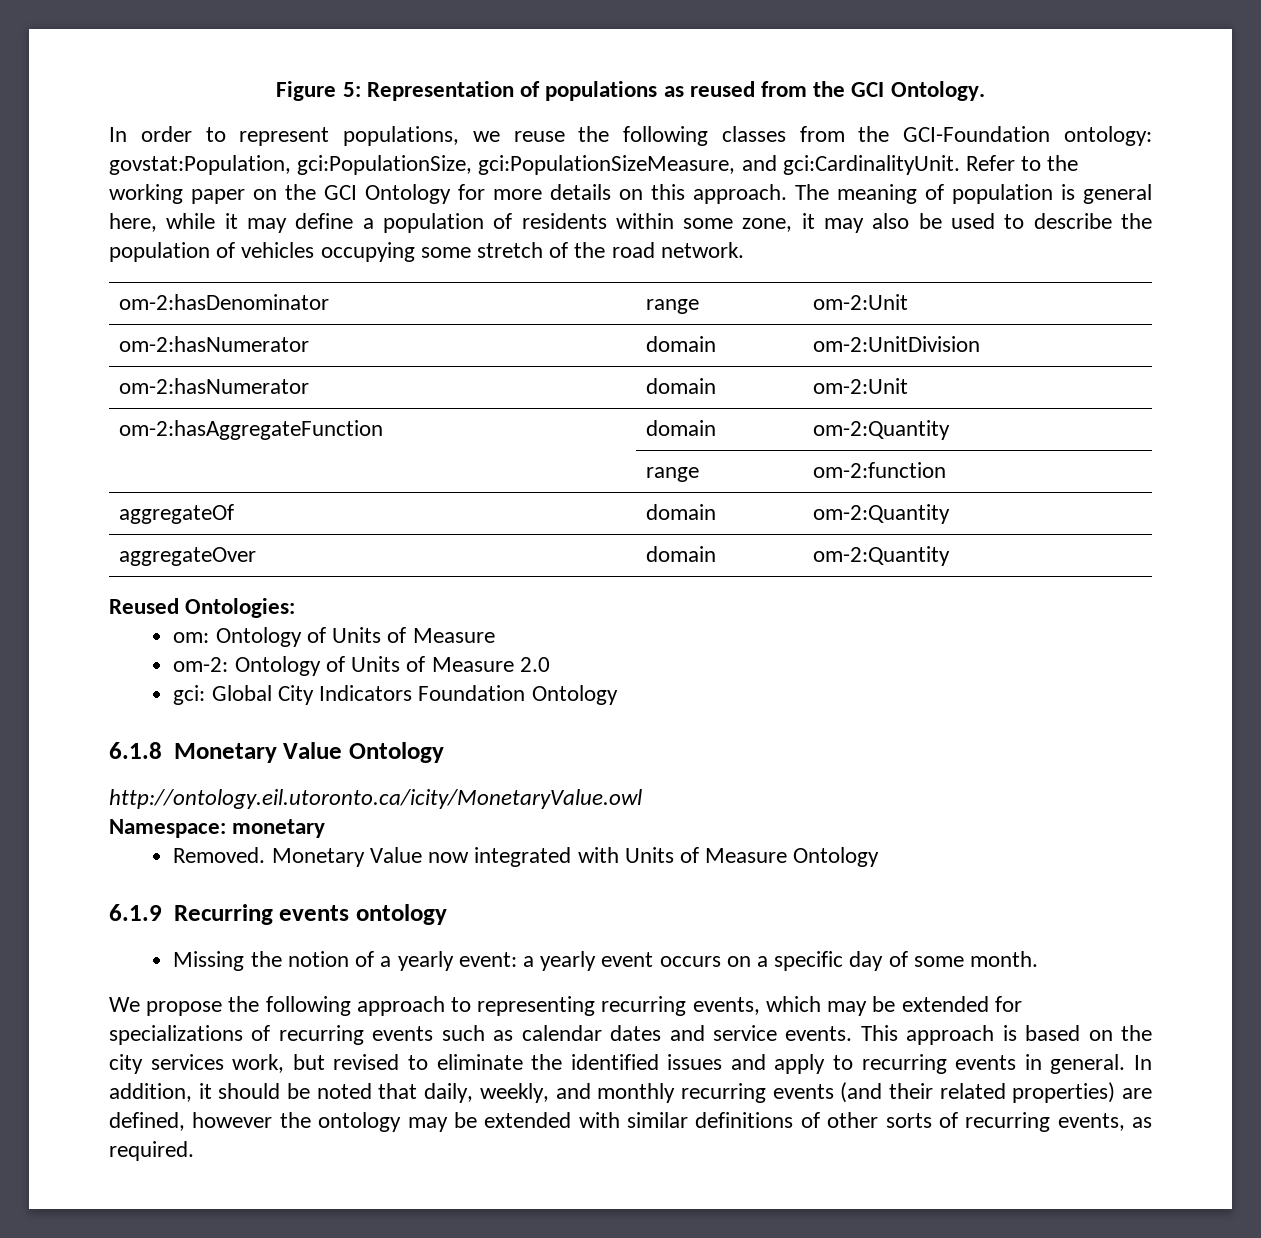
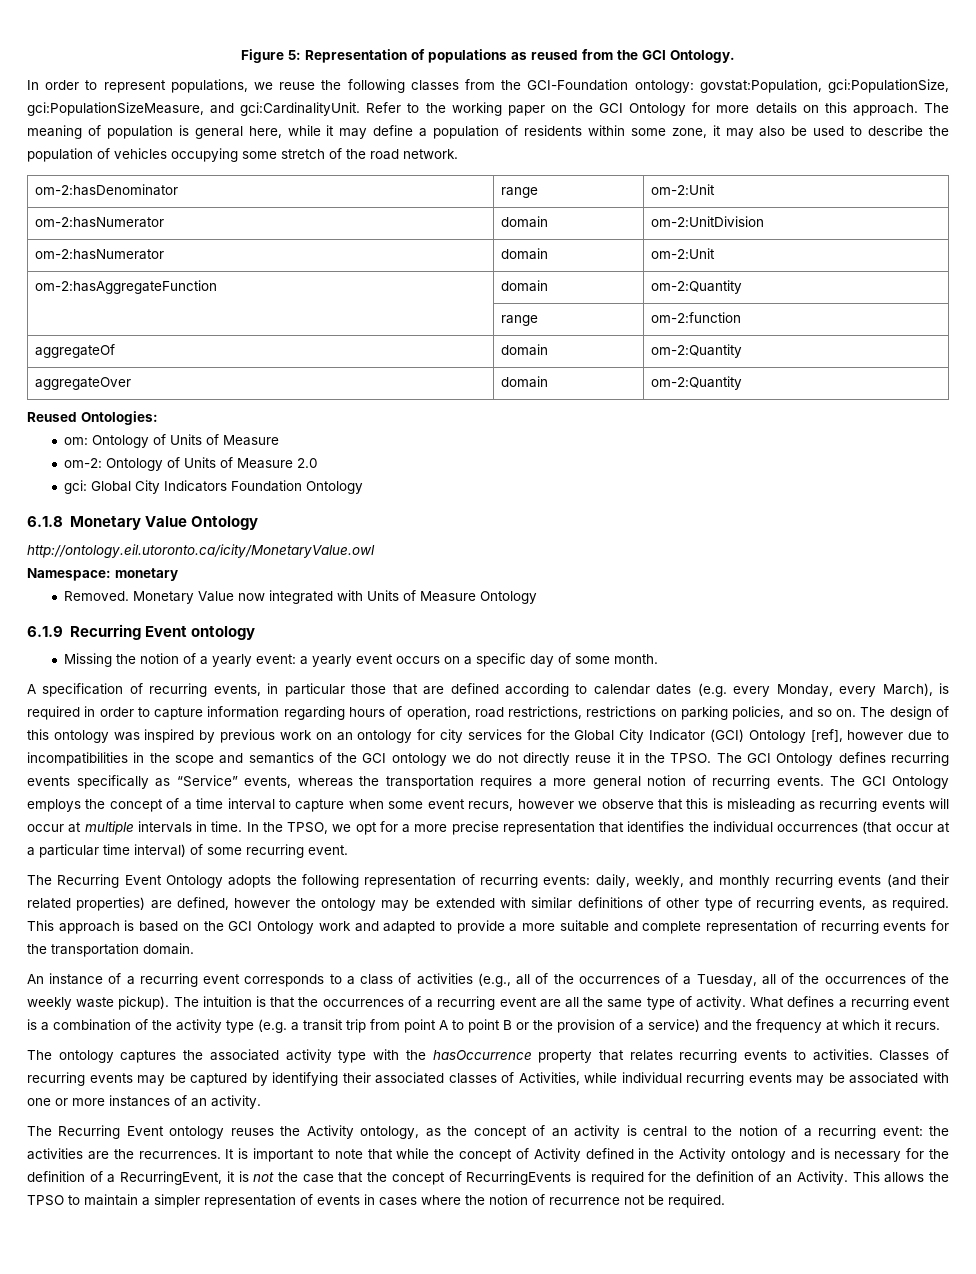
[279,905,350,921] events -> [144,626,187,637] Event
[109,996,1022,1016] [109,1025,1152,1045] [109,1054,1153,1074] [109,1083,418,1102] We propose the following approach to representing recurring events, which may be extended for specializations of recurring events such as calendar dates and service events. This approach is based on the city services work, but revised to eliminate the identified issues and apply to recurring events in general. In addition, it should be noted that -> [27,683,950,697] [27,706,950,720] [27,729,950,743] [27,752,950,766] [27,775,949,789] [27,798,949,812] [27,821,950,835] [27,844,348,858] [27,874,591,888] A specification of recurring events, in particular those that are defined according to calendar dates (e.g. every Monday, every March), is required in order to capture information regarding hours of operation, road restrictions, restrictions on parking policies, and so on. The design of this ontology was inspired by previous work on an ontology for city services for the Global City Indicator (GCI) Ontology [ref], however due to incompatibilities in the scope and semantics of the GCI ontology we do not directly reuse it in the TPSO. The GCI Ontology defines recurring events specifically as “Service” events, whereas the transportation requires a more general notion of recurring events. The GCI Ontology employs the concept of a time interval to capture when some event recurs, however we observe that this is misleading as recurring events will occur at multiple intervals in time. In the TPSO, we opt for a more precise representation that identifies the individual occurrences (that occur at a particular time interval) of some recurring event. // The Recurring Event Ontology adopts the following representation of recurring events:
[885,1113,932,1128] sorts -> [704,898,733,911] type
(194, 1151) none -> [27,920,950,934] [27,943,194,957] [27,973,950,987] [27,996,951,1010] [27,1019,940,1033] [27,1049,949,1063] [27,1072,949,1086] [27,1095,261,1109] [27,1125,950,1139] [27,1148,950,1162] [27,1171,950,1185] [27,1194,725,1208] This approach is based on the GCI Ontology work and adapted to provide a more suitable and complete representation of recurring events for the transportation domain. // An instance of a recurring event corresponds to a class of activities (e.g., all of the occurrences of a Tuesday, all of the occurrences of the weekly waste pickup). The intuition is that the occurrences of a recurring event are all the same type of activity. What defines a recurring event is a combination of the activity type (e.g. a transit trip from point A to point B or the provision of a service) and the frequency at which it recurs. // The ontology captures the associated activity type with the hasOccurrence property that relates recurring events to activities. Classes of recurring events may be captured by identifying their associated classes of Activities, while individual recurring events may be associated with one or more instances of an activity. // The Recurring Event ontology reuses the Activity ontology, as the concept of an activity is central to the notion of a recurring event: the activities are the recurrences. It is important to note that while the concept of Activity defined in the Activity ontology and is necessary for the definition of a RecurringEvent, it is not the case that the concept of RecurringEvents is required for the definition of an Activity. This allows the TPSO to maintain a simpler representation of events in cases where the notion of recurrence not be required.

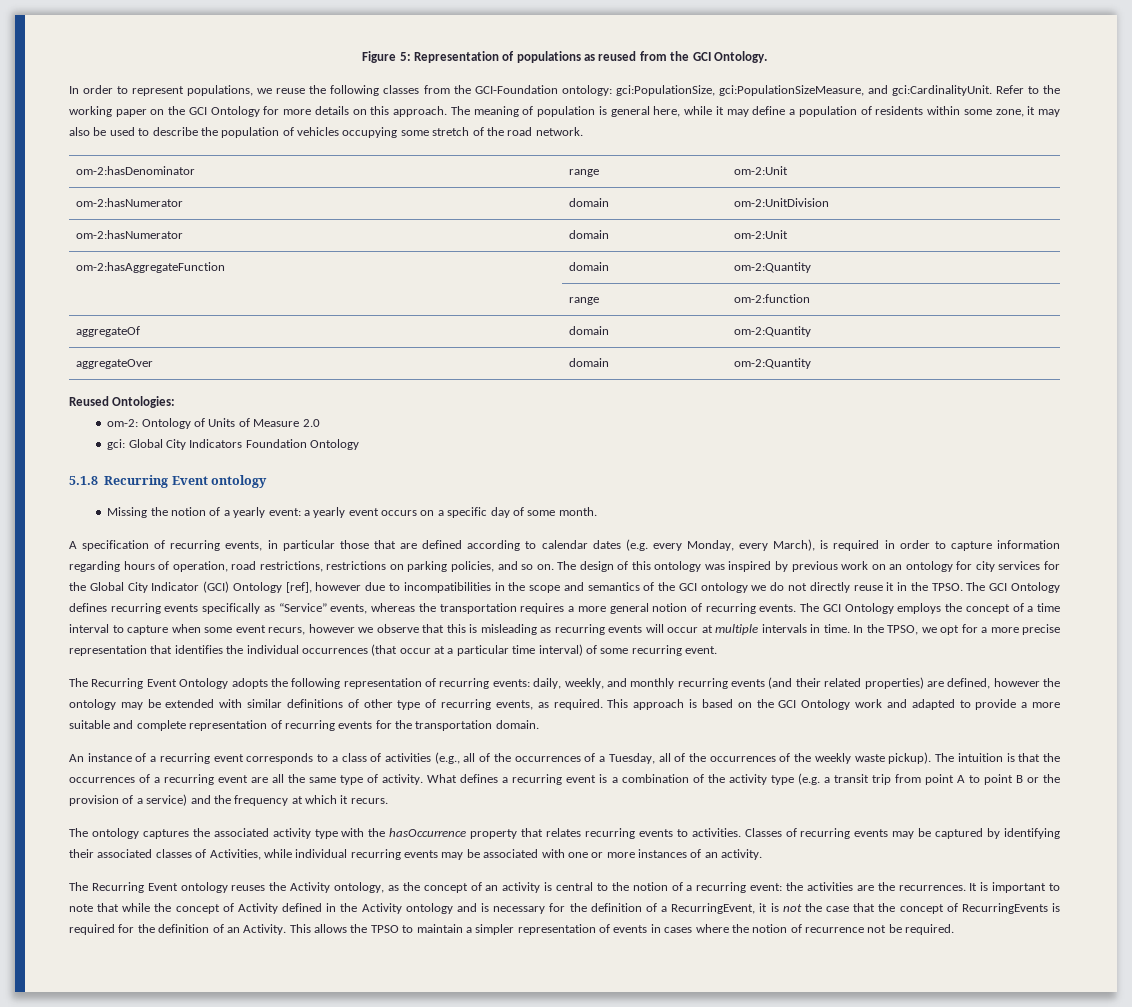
[699,79,822,93] govstat:Population, -> (612, 90) none
[64,434,280,448] // om: Ontology of Units of Measure -> (176, 402) none
[27,516,258,530] [27,544,375,558] [27,568,178,581] [64,590,538,604] [27,626,63,637] 6.1.8 Monetary Value Ontology // http://ontology.eil.utoronto.ca/icity/MonetaryValue.owl // Namespace: monetary // Removed. Monetary Value now integrated with Units of Measure Ontology // 6.1.9 -> [69,476,98,485] 5.1.8

